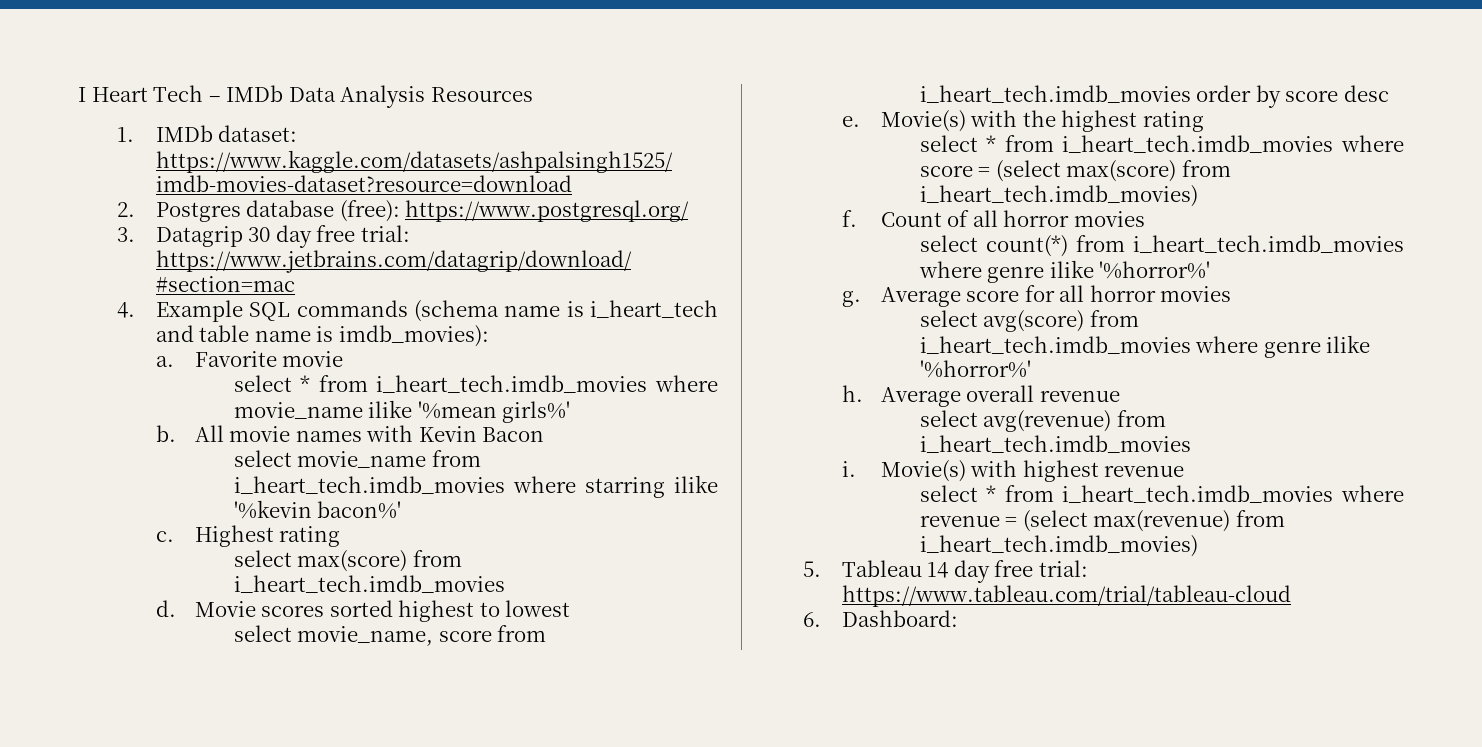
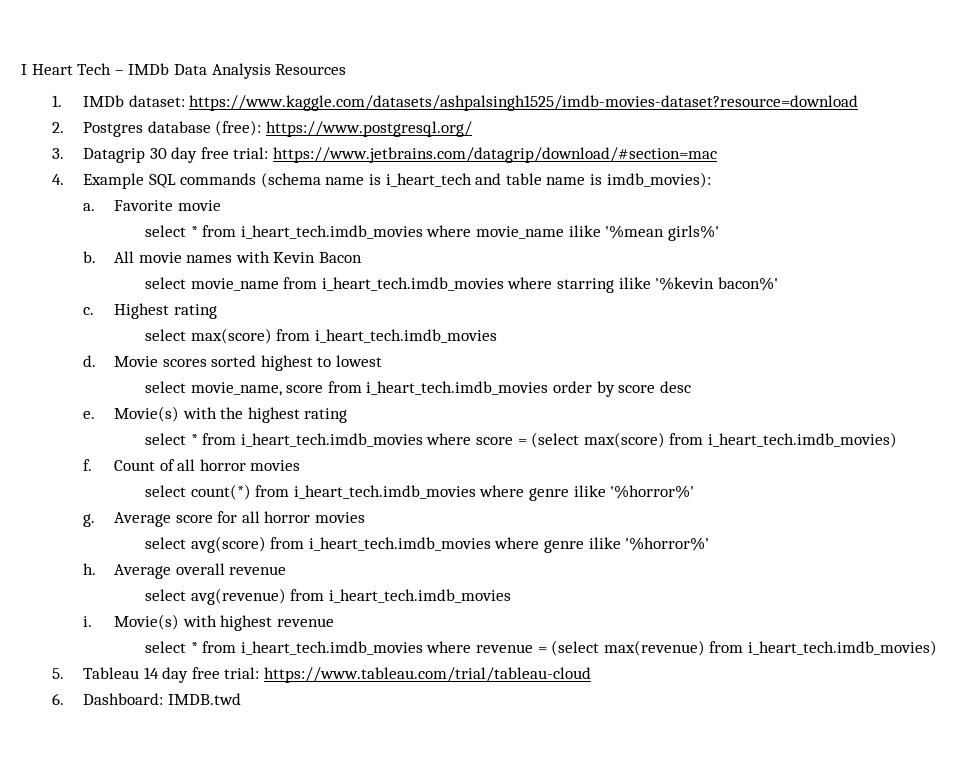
(958, 618) none -> [167,693,241,705] IMDB.twd

